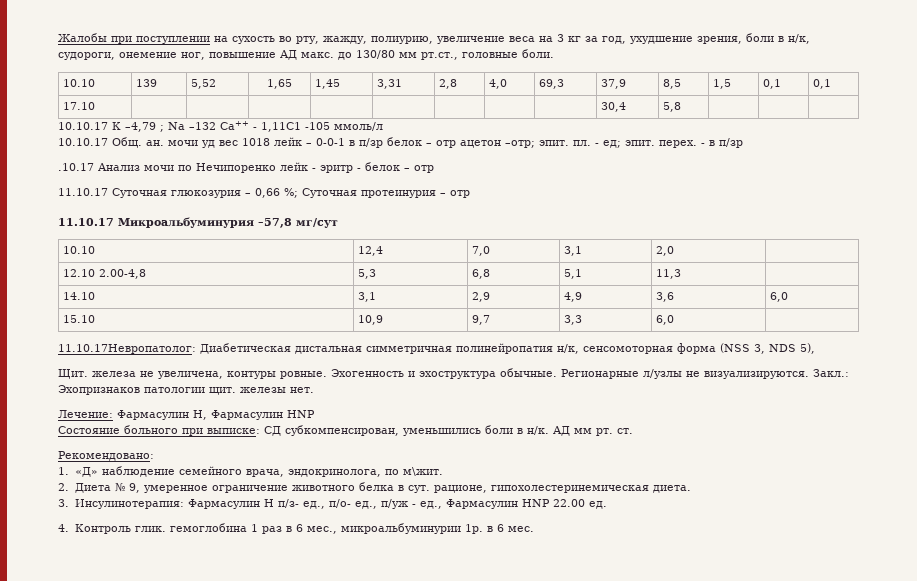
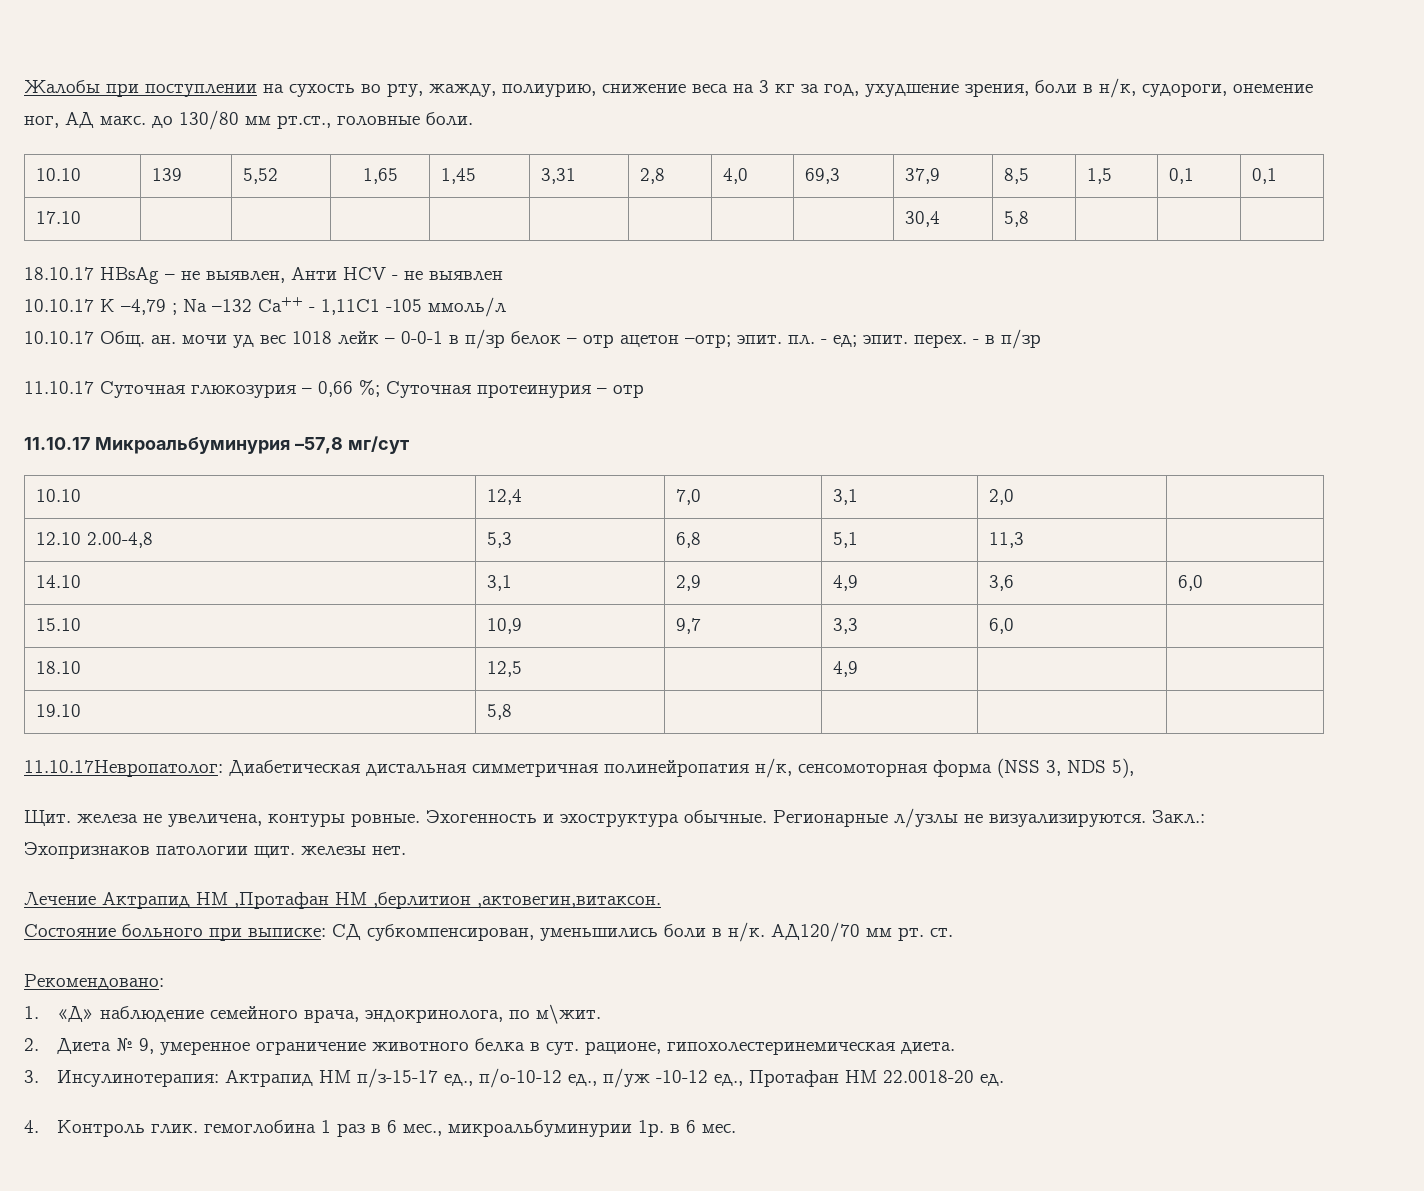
[437,36,505,44] увеличение -> [602,84,686,93] снижение
[209,52,276,58] повышение -> (59, 122) none
(682, 107) none -> [24,267,503,284] // 18.10.17 НВsАg – не выявлен, Анти НСV - не выявлен
[58,162,434,173] // .10.17 Анализ мочи по Нечипоренко лейк - эритр - белок – отр -> (1041, 339) none
(675, 320) none -> [35,661,81,674] [486,661,522,677] [832,661,858,677] [35,704,81,717] [486,704,512,720] // 18.10 | 12,5 | | 4,9 | | // 19.10 | 5,8 | | | |
[58,410,315,420] Лечение: Фармасулин Н, Фармасулин НNР -> [24,892,661,909] Лечение Актрапид НМ ,Протафан НМ ,берлитион ,актовегин,витаксон.
[553,426,570,436] АД -> [771,922,860,942] АД120/70
[187,499,585,509] Фармасулин Н п/з- ед., п/о- ед., п/уж - ед., Фармасулин НNР 22.00 -> [224,1068,974,1088] Актрапид НМ п/з-15-17 ед., п/о-10-12 ед., п/уж -10-12 ед., Протафан НМ 22.0018-20

